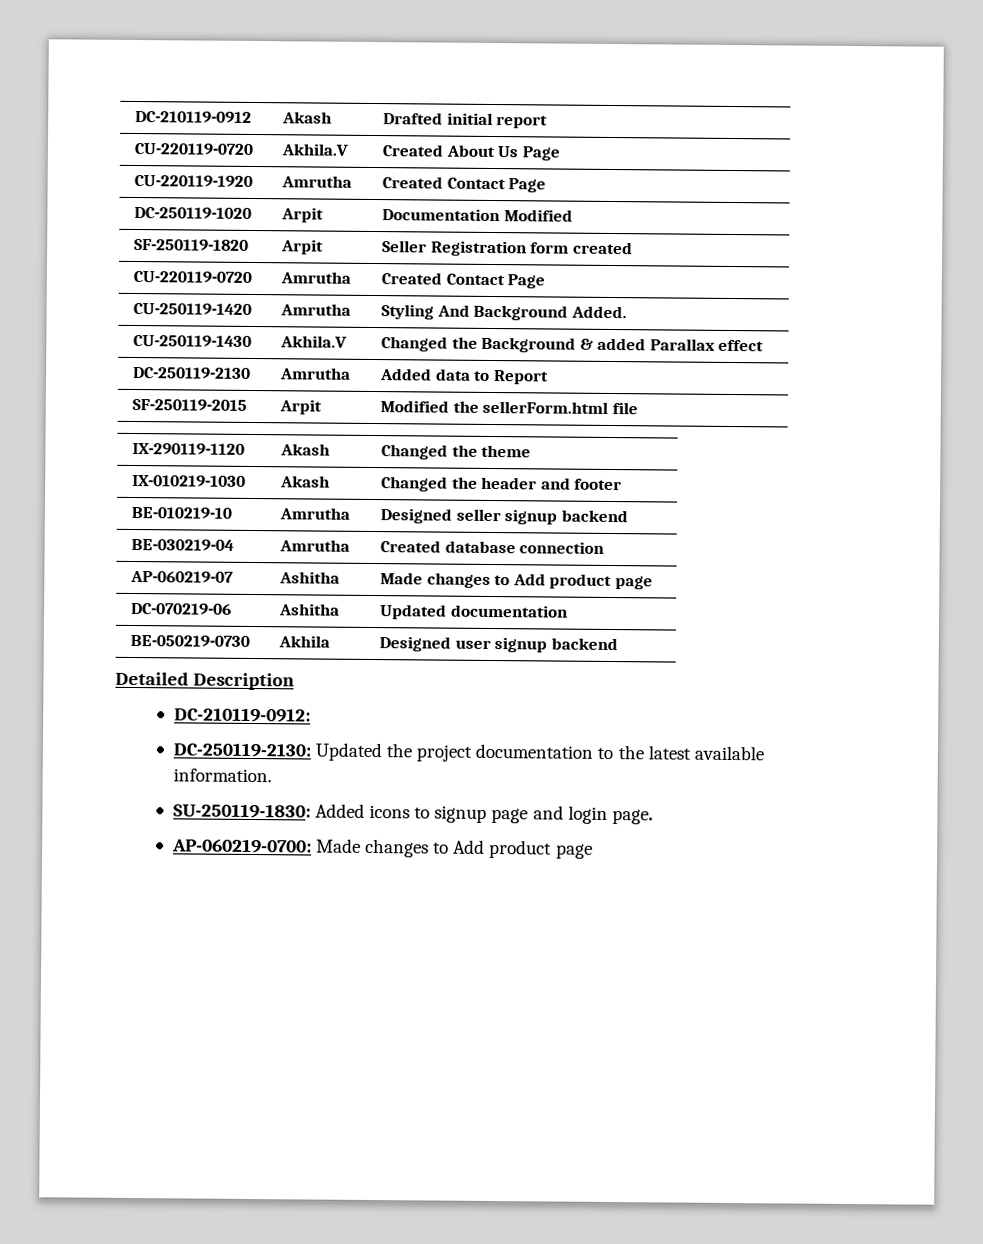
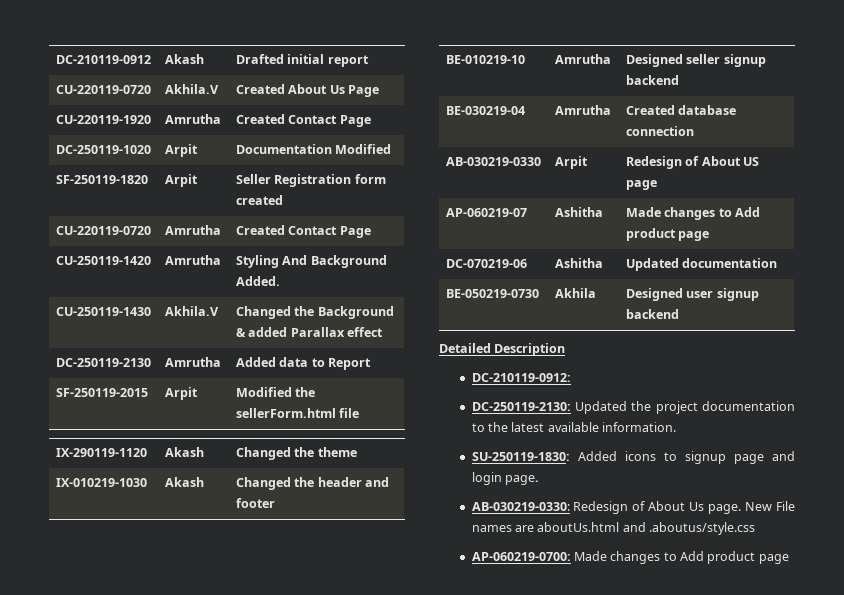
(605, 547) none -> [445,157,541,166] [554,156,588,169] [625,156,760,169] [625,180,657,190] // AB-030219-0330 | Arpit | Redesign of About US page
(653, 817) none -> [471,501,795,514] [471,522,756,535] // AB-030219-0330: Redesign of About Us page. New File names are aboutUs.html and .aboutus/style.css

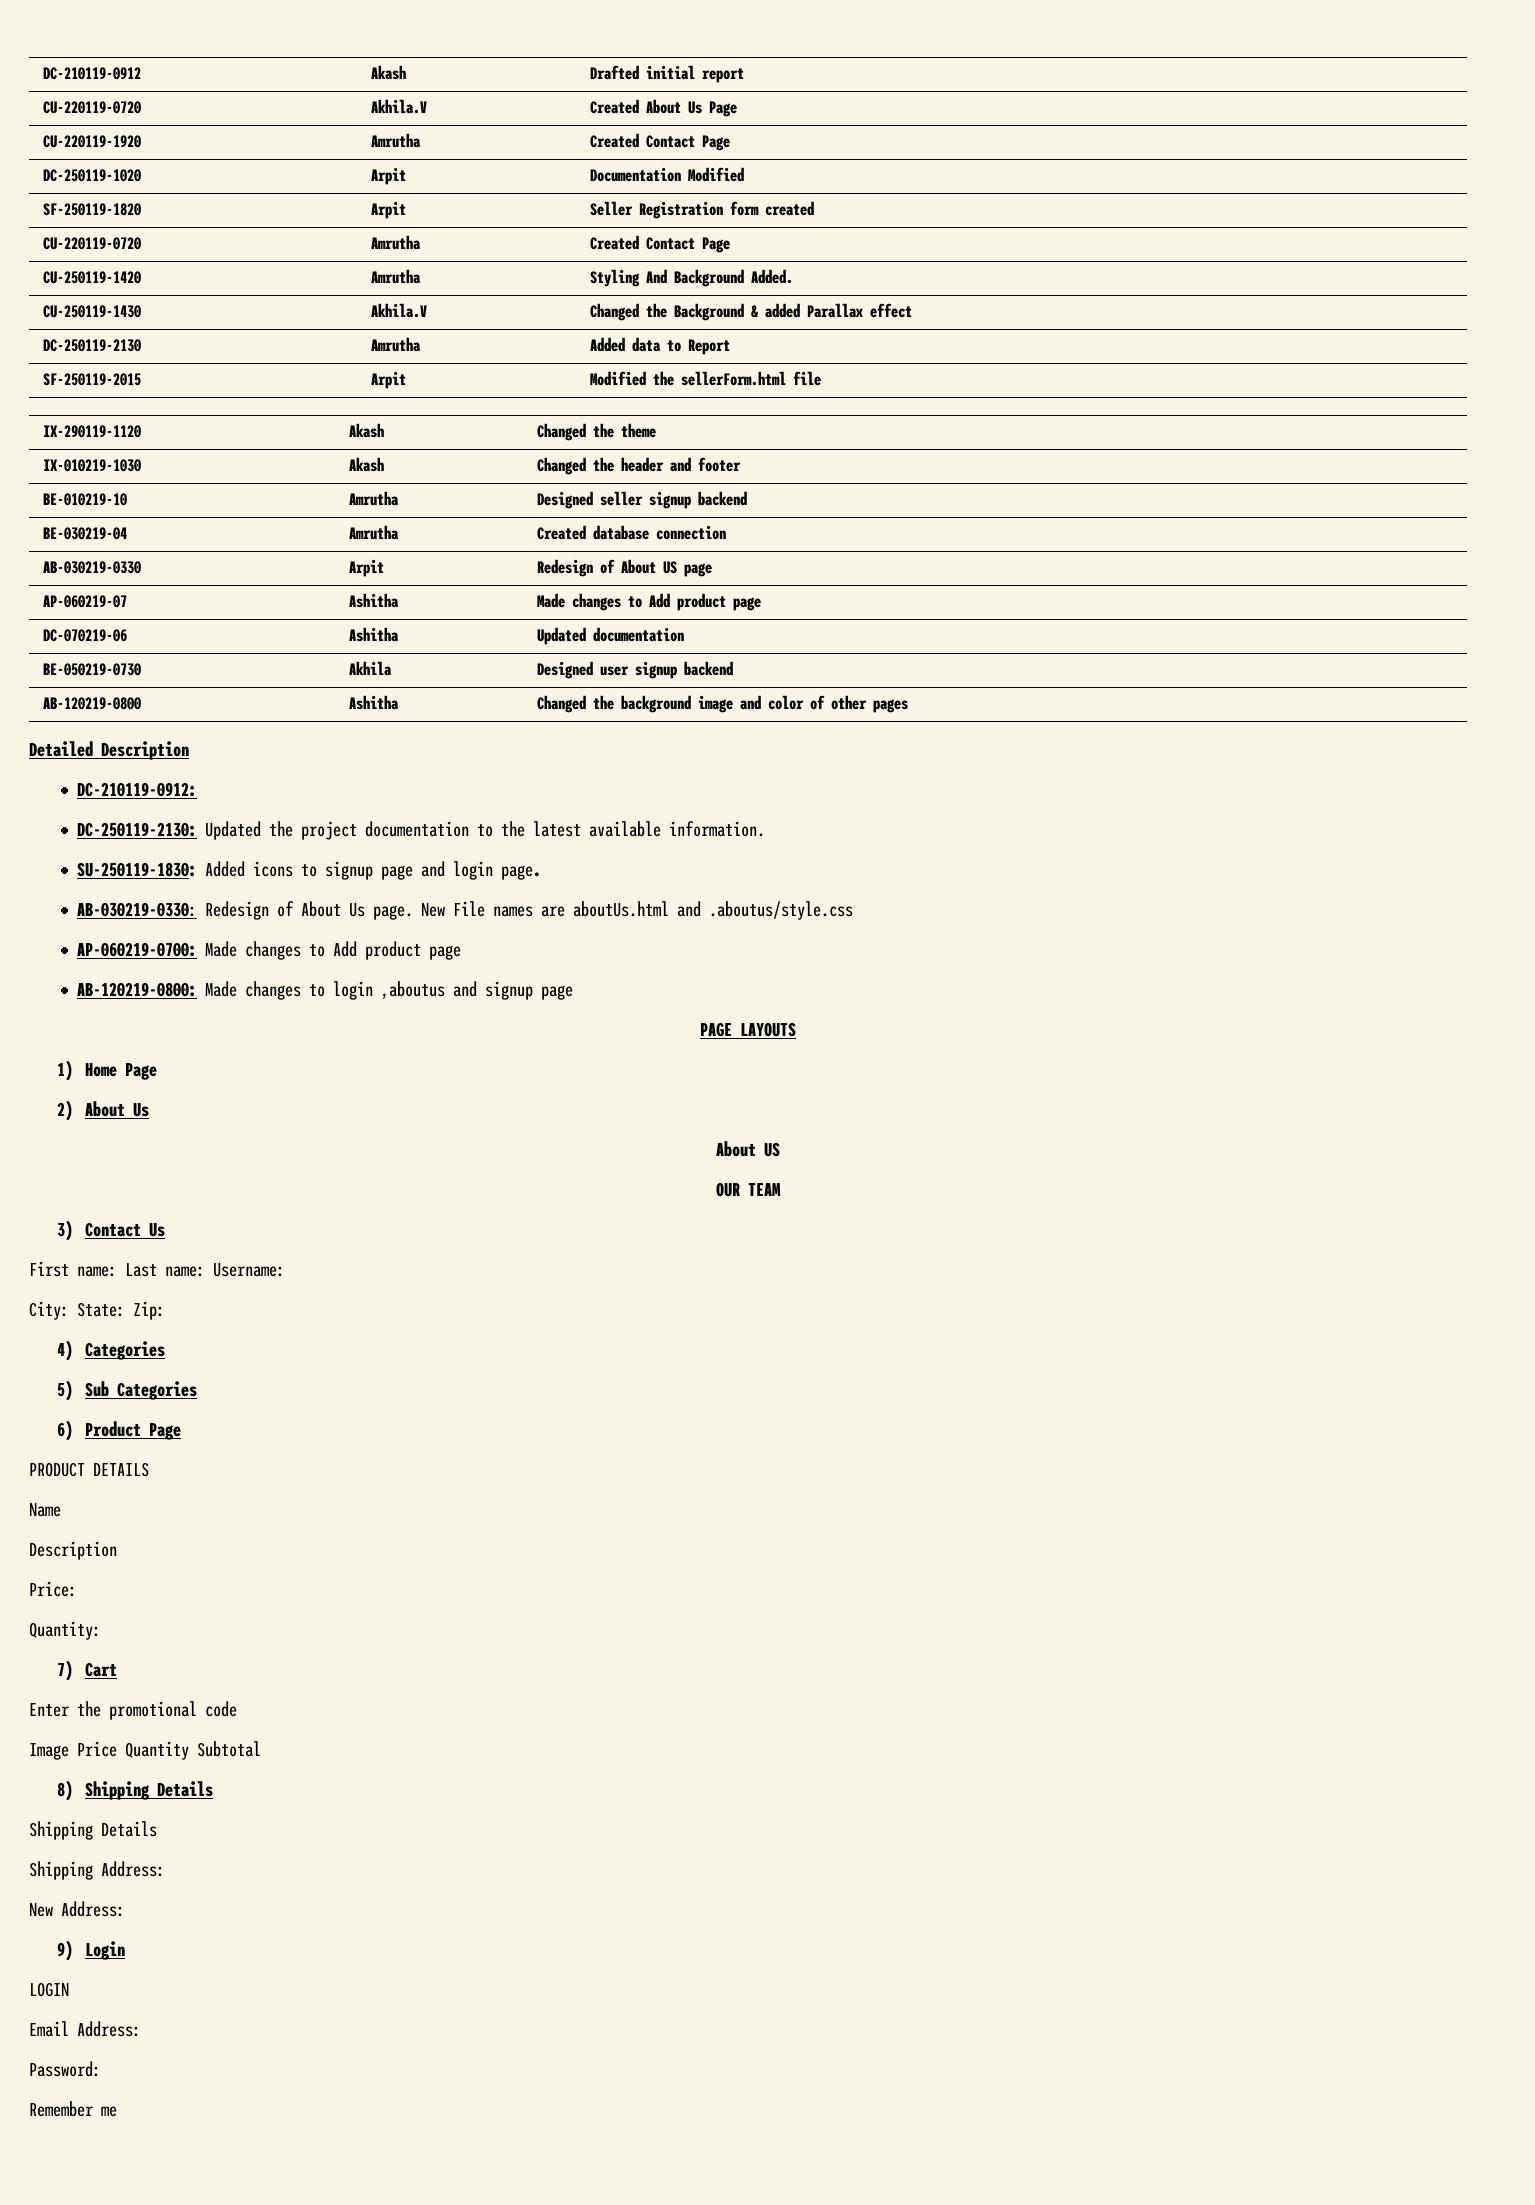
(679, 314) none -> [42,697,141,710] [348,695,399,710] [536,695,908,713] // AB-120219-0800 | Ashitha | Changed the background image and color of other pages
(789, 559) none -> [77,981,574,1000] [700,1022,796,1037] [56,1060,157,1081] [56,1100,149,1121] [716,1141,780,1157] [716,1182,781,1197] [56,1220,165,1241] [29,1261,285,1277] [29,1301,165,1320] [56,1340,165,1361] [56,1380,197,1401] [56,1420,181,1441] [29,1462,149,1477] [29,1503,61,1517] [29,1541,117,1560] [29,1581,77,1597] [29,1621,101,1640] [56,1660,117,1681] [29,1701,237,1720] [29,1741,261,1760] [56,1780,213,1801] [29,1821,157,1840] [29,1861,165,1880] [29,1901,125,1917] [56,1940,125,1961] [29,1982,69,1997] [29,2021,141,2037] [29,2061,101,2077] [29,2101,117,2117] // AB-120219-0800: Made changes to login ,aboutus and signup page // PAGE LAYOUTS // 1) Home Page // 2) About Us // About US // OUR TEAM // 3) Contact Us // First name: Last name: Username: // City: State: Zip: // 4) Categories // 5) Sub Categories // 6) Product Page // PRODUCT DETAILS // Name // Description // Price: // Quantity: // 7) Cart // Enter the promotional code // Image Price Quantity Subtotal // 8) Shipping Details // Shipping Details // Shipping Address: // New Address: // 9) Login // LOGIN // Email Address: // Password: // Remember me

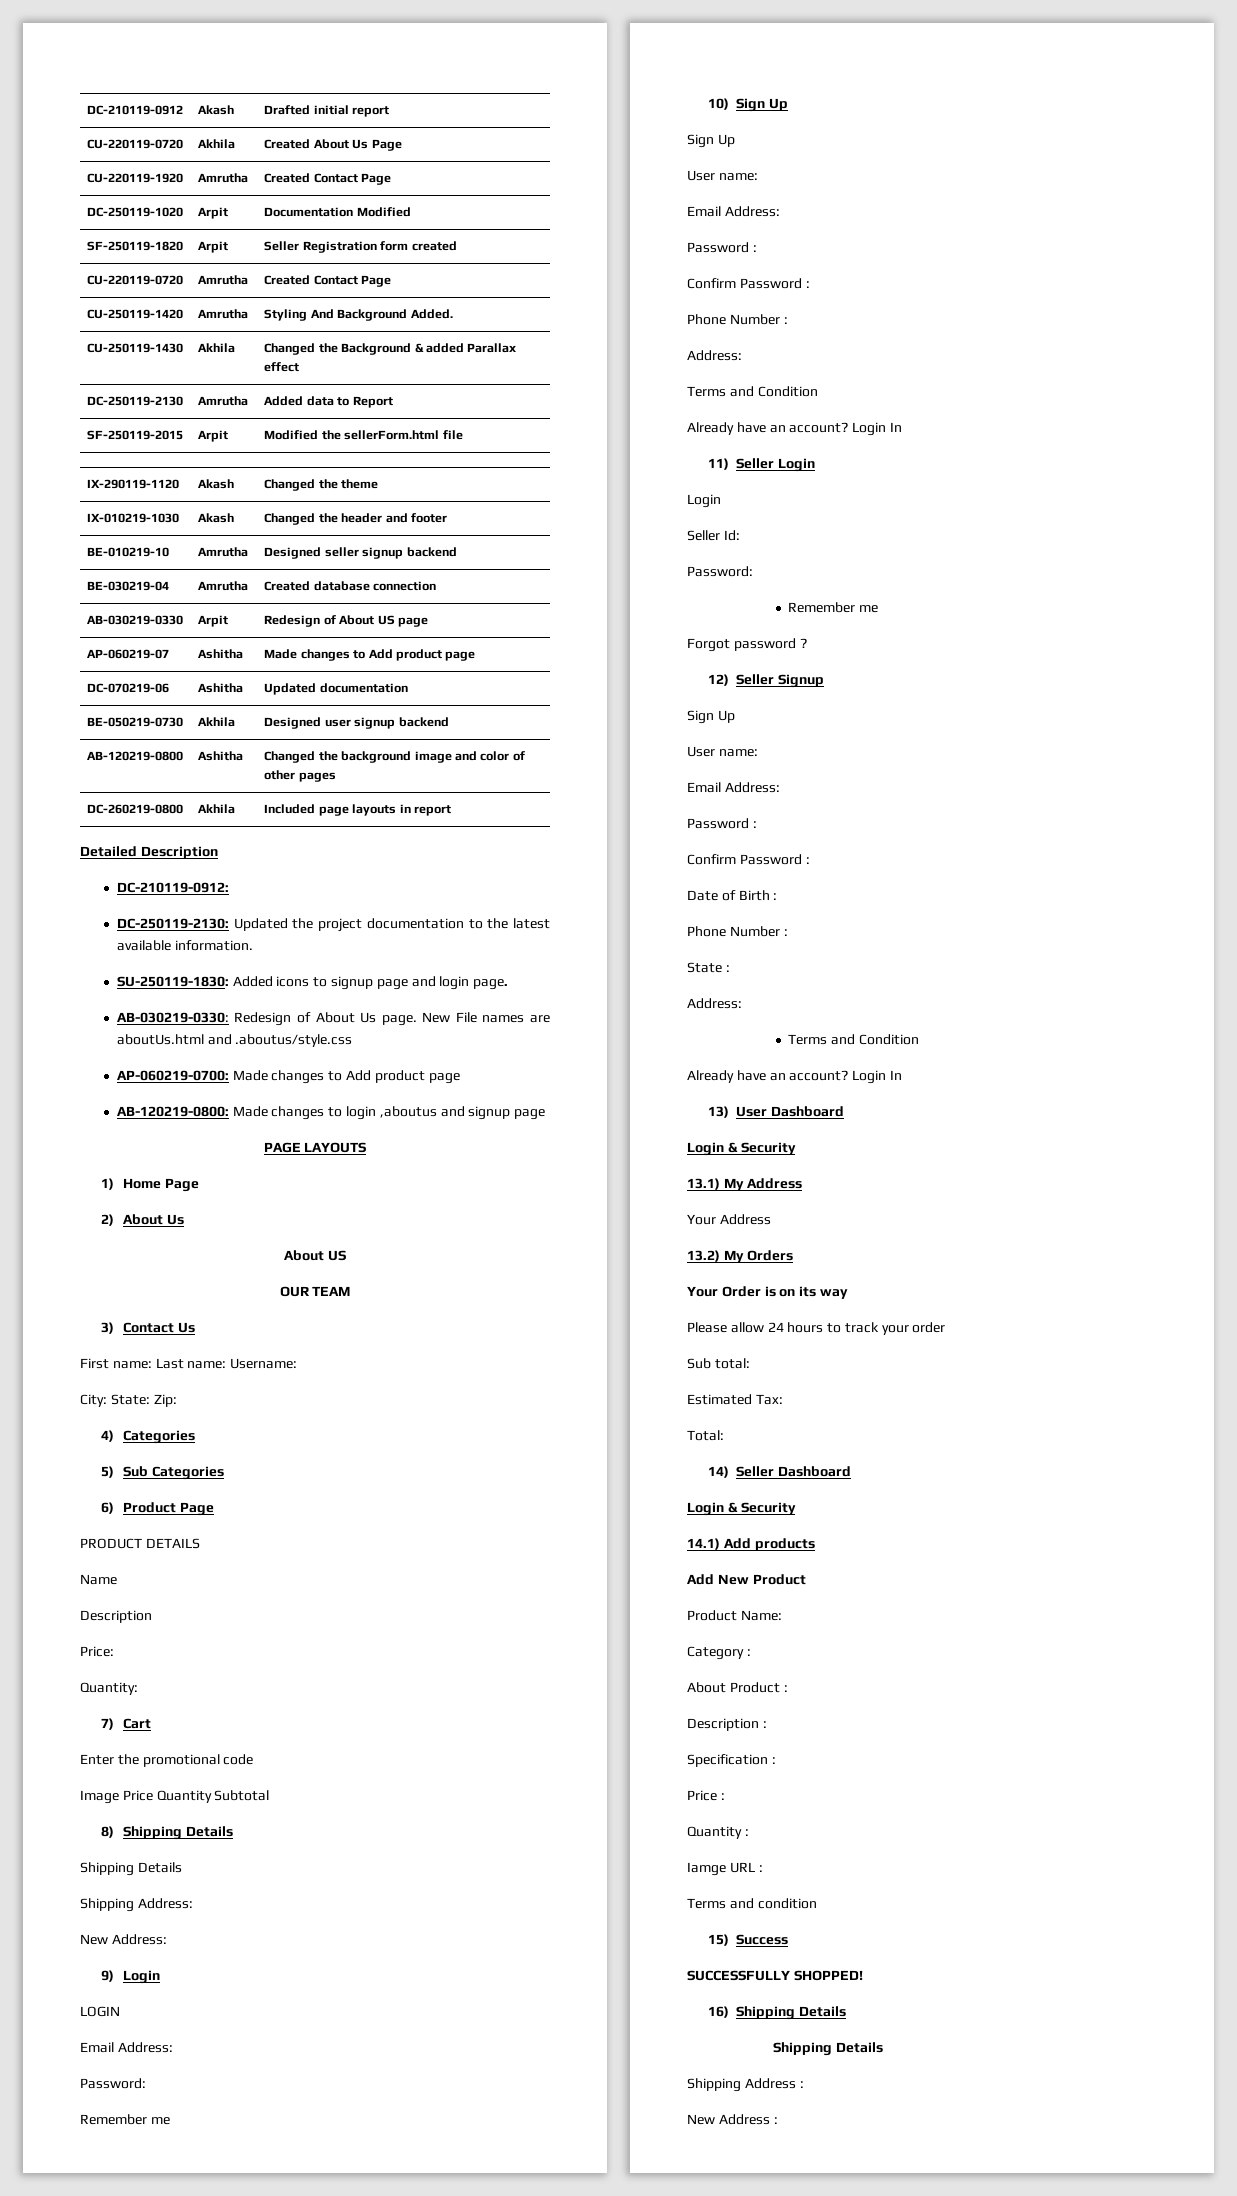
[370,99,427,114] Akhila.V -> [198,139,236,149] Akhila
[370,303,427,318] Akhila.V -> [198,343,236,353] Akhila
(908, 706) none -> [87,804,184,814] [198,804,236,814] [264,804,451,816] // DC-260219-0800 | Akhila | Included page layouts in report
(117, 2111) none -> [708,98,789,112] [687,134,735,148] [687,170,758,181] [687,206,780,217] [687,242,757,253] [687,278,810,289] [687,314,788,325] [687,350,742,361] [687,386,818,397] [687,422,902,436] [708,458,816,472] [687,494,721,508] [687,530,740,541] [687,566,753,577] [788,602,878,613] [687,638,807,652] [708,674,825,688] [687,710,735,724] [687,746,758,757] [687,782,780,793] [687,818,757,829] [687,854,810,865] [687,890,778,901] [687,926,788,937] [687,962,730,973] [687,998,742,1009] [788,1034,919,1045] [687,1070,902,1084] [708,1106,845,1118] [687,1142,796,1156] [687,1178,802,1191] [687,1214,771,1225] [687,1250,793,1263] [687,1286,848,1299] [687,1322,946,1335] [687,1358,750,1369] [687,1394,783,1405] [687,1430,724,1441] [708,1466,852,1478] [687,1502,796,1516] [687,1538,815,1551] [687,1574,806,1585] [687,1610,782,1621] [687,1646,751,1660] [687,1682,788,1693] [687,1718,767,1731] [687,1754,776,1767] [687,1790,725,1801] [687,1826,749,1839] [687,1862,763,1876] [687,1898,817,1909] [708,1934,789,1946] [687,1970,863,1981] [708,2006,847,2020] [772,2042,883,2056] [687,2078,804,2092] [687,2114,778,2125] // 10) Sign Up // Sign Up // User name: // Email Address: // Password : // Confirm Password : // Phone Number : // Address: // Terms and Condition // Already have an account? Login In // 11) Seller Login // Login // Seller Id: // Password: // Remember me // Forgot password ? // 12) Seller Signup // Sign Up // User name: // Email Address: // Password : // Confirm Password : // Date of Birth : // Phone Number : // State : // Address: // Terms and Condition // Already have an account? Login In // 13) User Dashboard // Login & Security // 13.1) My Address // Your Address // 13.2) My Orders // Your Order is on its way // Please allow 24 hours to track your order // Sub total: // Estimated Tax: // Total: // 14) Seller Dashboard // Login & Security // 14.1) Add products // Add New Product // Product Name: // Category : // About Product : // Description : // Specification : // Price : // Quantity : // Iamge URL : // Terms and condition // 15) Success // SUCCESSFULLY SHOPPED! // 16) Shipping Details // Shipping Details // Shipping Address : // New Address :

